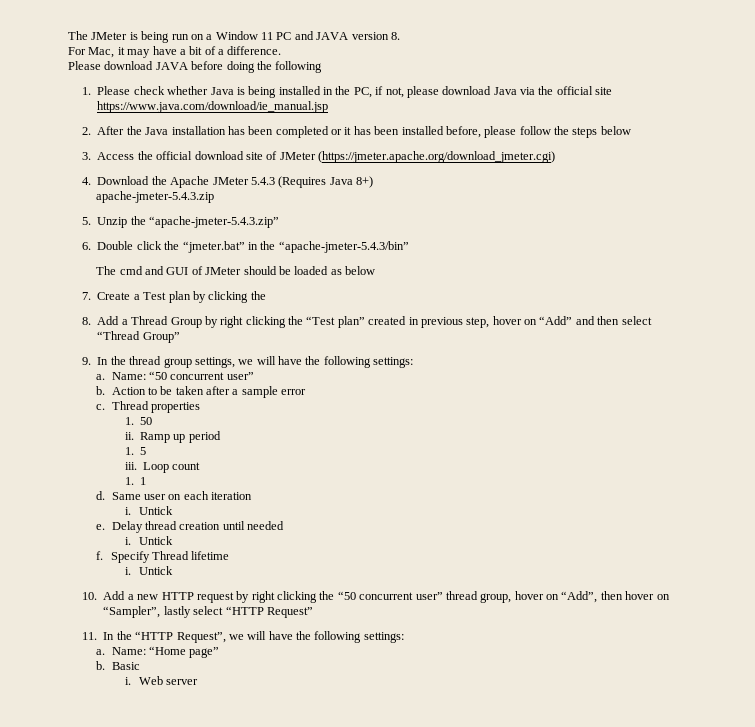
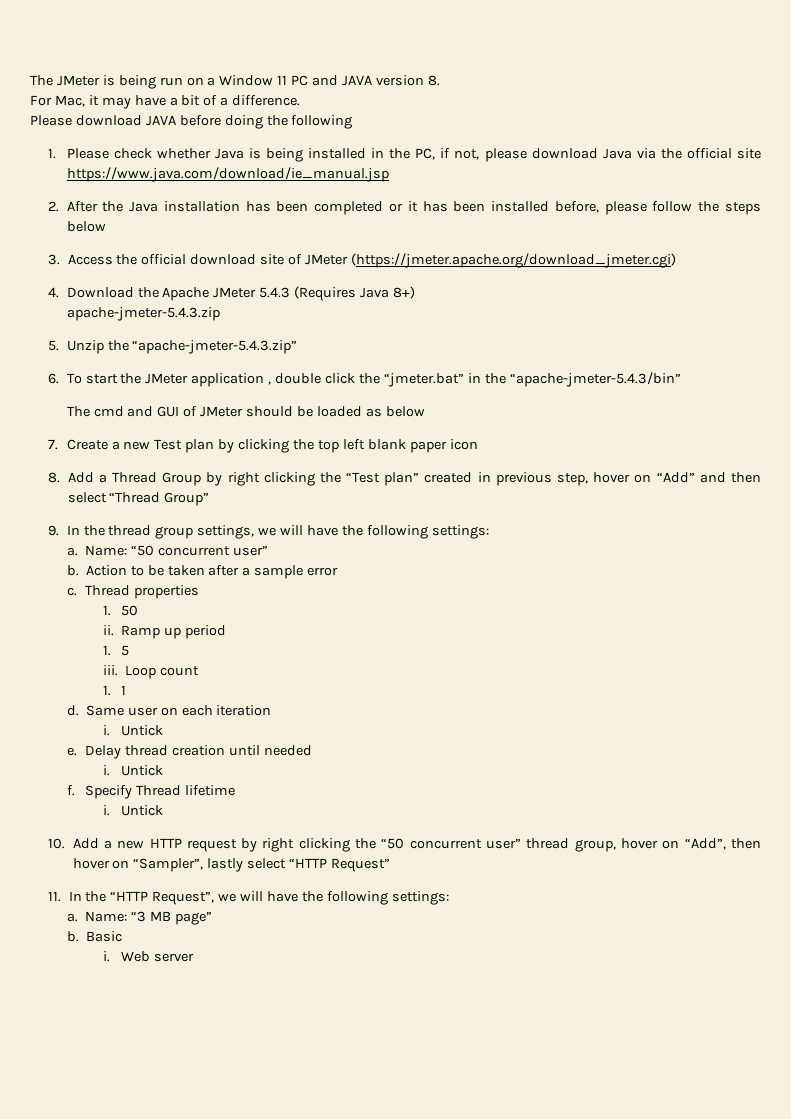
[97,241,134,250] Double -> [66,373,322,387] To start the JMeter application , double
(140, 297) none -> [123,441,151,450] new
(266, 295) none -> [317,439,478,453] top left blank paper icon
[148,646,186,655] “Home -> [130,911,171,922] “3 MB

